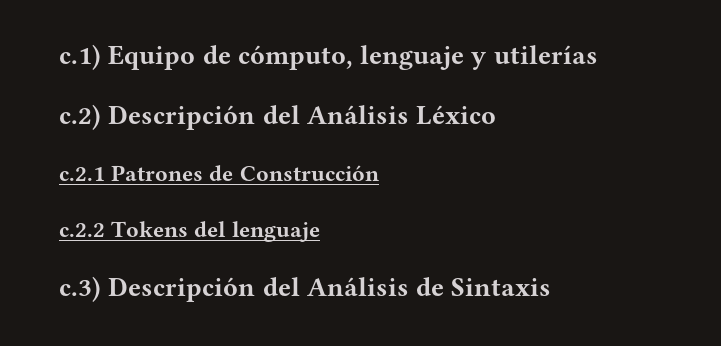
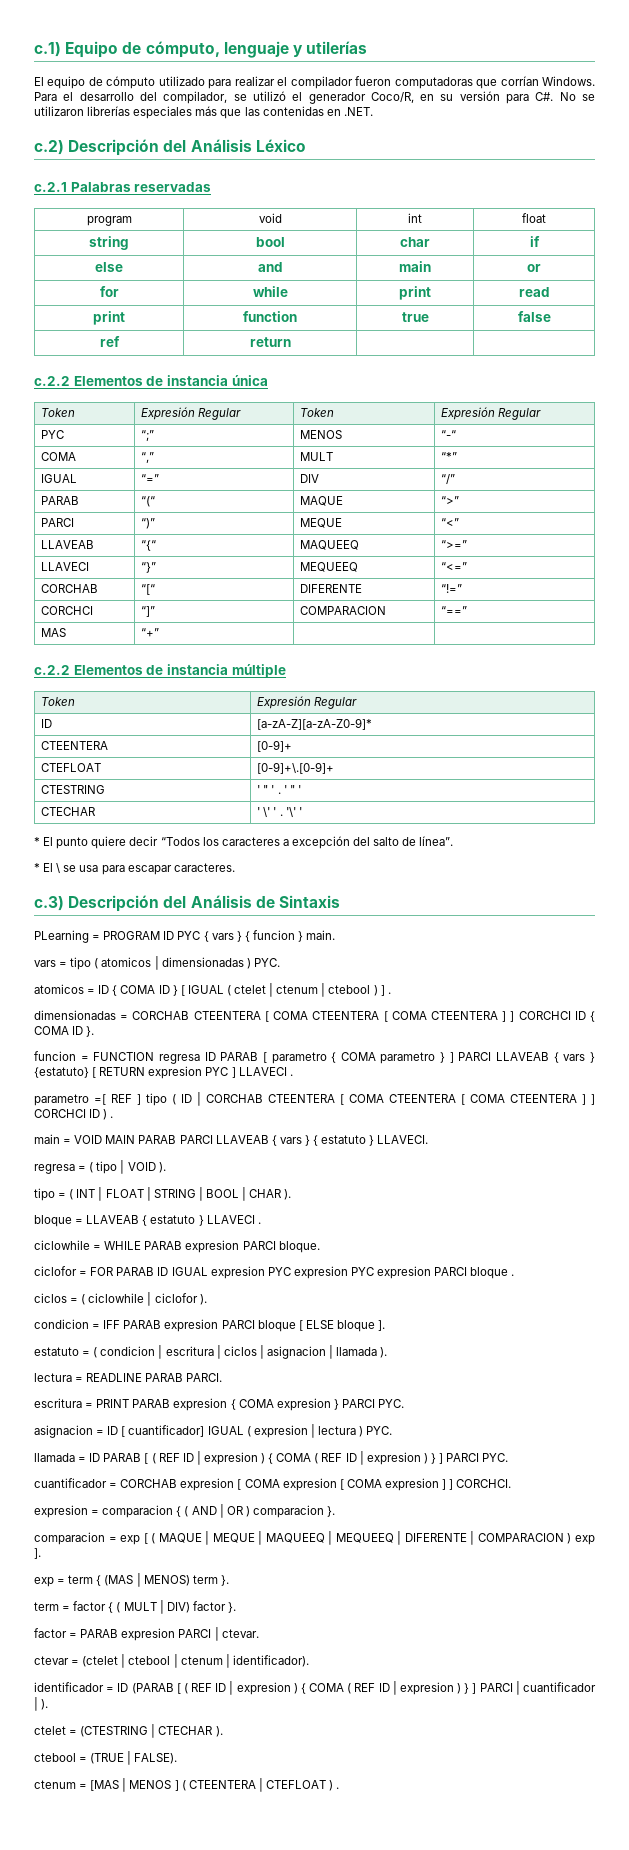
(598, 54) none -> [34,76,595,89] [34,91,595,104] [34,106,373,119] // El equipo de cómputo utilizado para realizar el compilador fueron computadoras que corrían Windows. Para el desarrollo del compilador, se utilizó el generador Coco/R, en su versión para C#. No se utilizaron librerías especiales más que las contenidas en .NET.
[111,165,379,181] [59,221,320,242] Patrones de Construcción // c.2.2 Tokens del lenguaje -> [70,182,212,192] [86,216,132,226] [258,213,282,223] [408,213,422,223] [522,213,546,223] [89,236,129,250] [255,237,285,247] [400,237,430,247] [529,236,540,247] [95,262,123,272] [257,262,283,272] [399,261,431,272] [527,264,541,272] [99,286,119,297] [252,286,288,297] [399,286,431,300] [518,287,550,297] [93,311,125,325] [243,311,297,322] [401,312,429,322] [517,311,551,322] [99,336,120,347] [249,337,291,347] [34,375,268,386] [41,408,76,417] [141,407,242,420] [300,408,335,417] [441,407,542,420] [41,430,65,439] [141,430,155,442] [300,430,343,439] [441,430,457,439] [41,452,77,461] [141,452,155,463] [300,452,334,461] [441,452,458,461] [41,474,78,483] [141,474,160,483] [300,474,320,483] [441,474,456,485] [41,496,80,505] [141,496,156,507] [300,496,344,506] [441,496,460,505] [41,518,75,527] [141,518,156,529] [300,518,343,528] [441,518,460,527] [41,540,95,549] [141,540,157,551] [300,540,360,550] [441,540,468,549] [41,562,90,571] [141,562,157,573] [300,562,359,572] [441,562,468,571] [41,584,99,593] [141,584,156,595] [300,584,363,593] [441,584,463,593] [41,606,94,615] [141,606,156,617] [300,606,387,615] [441,606,468,615] [41,628,67,637] [141,628,160,637] [34,664,286,678] [41,697,76,706] [257,696,358,709] [41,719,53,728] [257,718,373,730] [41,741,109,750] [257,740,293,752] [41,763,102,772] [257,762,335,774] [41,785,106,794] [257,785,301,794] [41,807,97,816] [257,807,302,818] [34,836,454,849] [34,863,235,875] Palabras reservadas // program | void | int | float // string | bool | char | if // else | and | main | or // for | while | print | read // print | function | true | false // ref | return | | // c.2.2 Elementos de instancia única // Token | Expresión Regular | Token | Expresión Regular // PYC | “;” | MENOS | “-“ // COMA | “,” | MULT | “*” // IGUAL | “=” | DIV | “/” // PARAB | “(“ | MAQUE | “>” // PARCI | “)” | MEQUE | “<” // LLAVEAB | “{“ | MAQUEEQ | “>=” // LLAVECI | “}” | MEQUEEQ | “<=” // CORCHAB | “[“ | DIFERENTE | “!=” // CORCHCI | “]” | COMPARACION | “==” // MAS | “+” | | // c.2.2 Elementos de instancia múltiple // Token | Expresión Regular // ID | [a-zA-Z][a-zA-Z0-9]* // CTEENTERA | [0-9]+ // CTEFLOAT | [0-9]+\.[0-9]+ // CTESTRING | ' " ' . ' " ' // CTECHAR | ' \' ' . '\' ' // * El punto quiere decir “Todos los caracteres a excepción del salto de línea”. // * El \ se usa para escapar caracteres.
(552, 287) none -> [34,930,336,943] [34,956,280,970] [34,983,391,997] [34,1010,595,1022] [34,1026,95,1037] [34,1051,595,1064] [34,1066,293,1079] [34,1092,595,1106] [34,1109,114,1120] [34,1134,429,1146] [34,1160,166,1174] [34,1187,292,1201] [34,1215,261,1227] [34,1240,320,1253] [34,1266,515,1279] [34,1292,207,1306] [34,1319,386,1332] [34,1345,388,1359] [34,1373,223,1382] [34,1398,405,1411] [34,1424,393,1438] [34,1451,509,1465] [34,1478,512,1491] [34,1504,336,1518] [34,1531,595,1545] [34,1548,41,1559] [34,1573,229,1587] [34,1600,236,1614] [34,1627,259,1641] [34,1654,309,1668] [34,1681,596,1695] [34,1697,49,1711] [34,1724,223,1738] [34,1751,178,1765] [34,1778,340,1792] // PLearning = PROGRAM ID PYC { vars } { funcion } main. // vars = tipo ( atomicos | dimensionadas ) PYC. // atomicos = ID { COMA ID } [ IGUAL ( ctelet | ctenum | ctebool ) ] . // dimensionadas = CORCHAB CTEENTERA [ COMA CTEENTERA [ COMA CTEENTERA ] ] CORCHCI ID { COMA ID }. // funcion = FUNCTION regresa ID PARAB [ parametro { COMA parametro } ] PARCI LLAVEAB { vars } {estatuto} [ RETURN expresion PYC ] LLAVECI . // parametro =[ REF ] tipo ( ID | CORCHAB CTEENTERA [ COMA CTEENTERA [ COMA CTEENTERA ] ] CORCHCI ID ) . // main = VOID MAIN PARAB PARCI LLAVEAB { vars } { estatuto } LLAVECI. // regresa = ( tipo | VOID ). // tipo = ( INT | FLOAT | STRING | BOOL | CHAR ). // bloque = LLAVEAB { estatuto } LLAVECI . // ciclowhile = WHILE PARAB expresion PARCI bloque. // ciclofor = FOR PARAB ID IGUAL expresion PYC expresion PYC expresion PARCI bloque . // ciclos = ( ciclowhile | ciclofor ). // condicion = IFF PARAB expresion PARCI bloque [ ELSE bloque ]. // estatuto = ( condicion | escritura | ciclos | asignacion | llamada ). // lectura = READLINE PARAB PARCI. // escritura = PRINT PARAB expresion { COMA expresion } PARCI PYC. // asignacion = ID [ cuantificador] IGUAL ( expresion | lectura ) PYC. // llamada = ID PARAB [ ( REF ID | expresion ) { COMA ( REF ID | expresion ) } ] PARCI PYC. // cuantificador = CORCHAB expresion [ COMA expresion [ COMA expresion ] ] CORCHCI. // expresion = comparacion { ( AND | OR ) comparacion }. // comparacion = exp [ ( MAQUE | MEQUE | MAQUEEQ | MEQUEEQ | DIFERENTE | COMPARACION ) exp ]. // exp = term { (MAS | MENOS) term }. // term = factor { ( MULT | DIV) factor }. // factor = PARAB expresion PARCI | ctevar. // ctevar = (ctelet | ctebool | ctenum | identificador). // identificador = ID (PARAB [ ( REF ID | expresion ) { COMA ( REF ID | expresion ) } ] PARCI | cuantificador | ). // ctelet = (CTESTRING | CTECHAR ). // ctebool = (TRUE | FALSE). // ctenum = [MAS | MENOS ] ( CTEENTERA | CTEFLOAT ) .

